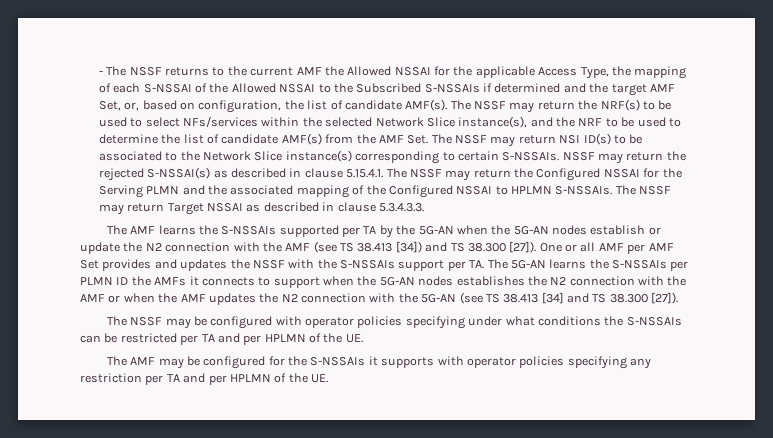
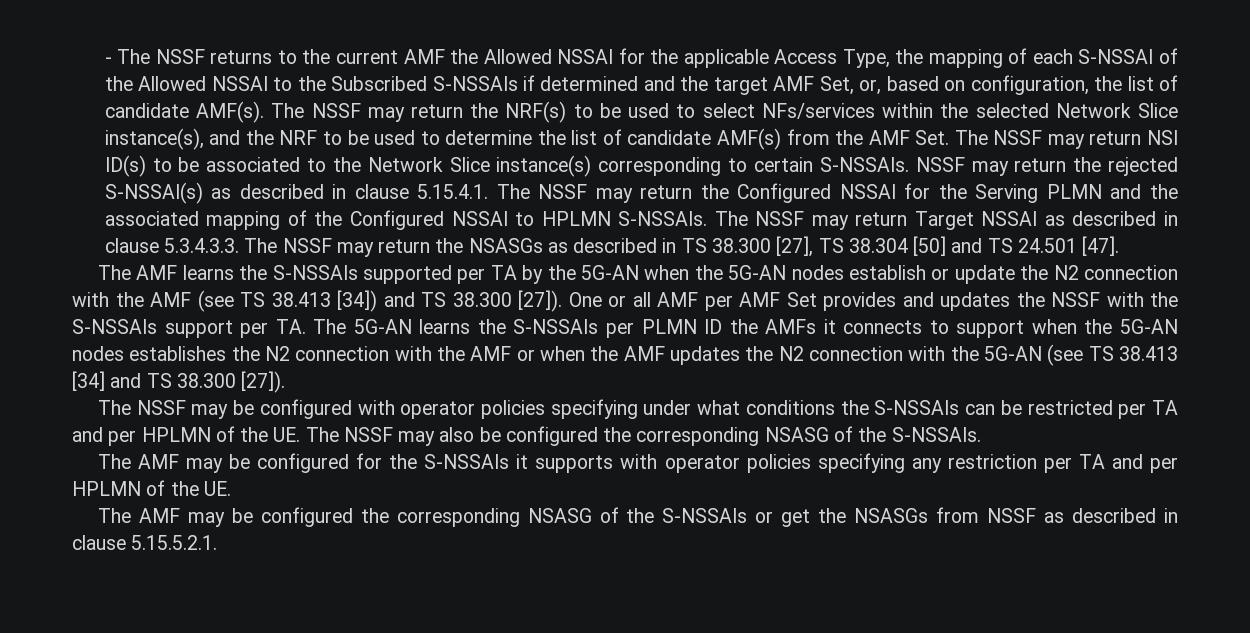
(424, 207) none -> [244,236,1120,257] The NSSF may return the NSASGs as described in TS 38.300 [27], TS 38.304 [50] and TS 24.501 [47].
(363, 338) none -> [305,426,981,446] The NSSF may also be configured the corresponding NSASG of the S-NSSAIs.
(328, 378) none -> [97,507,1178,527] [72,535,218,550] // The AMF may be configured the corresponding NSASG of the S-NSSAIs or get the NSASGs from NSSF as described in clause 5.15.5.2.1.

